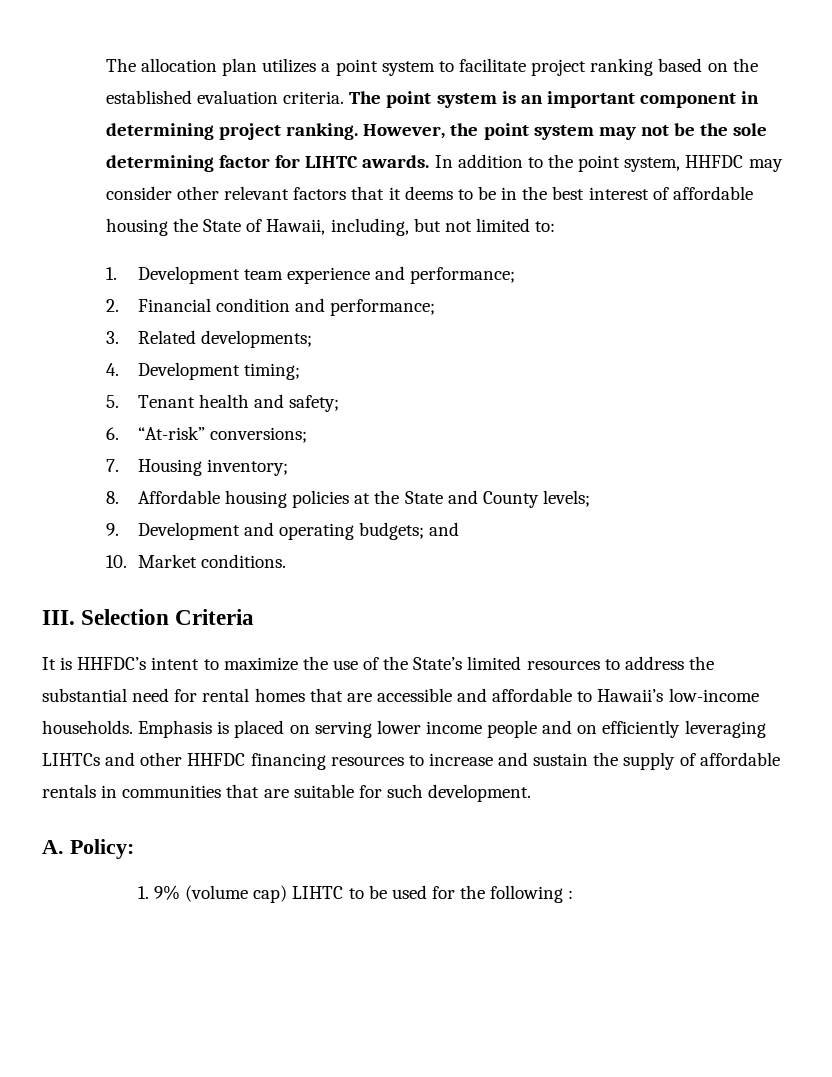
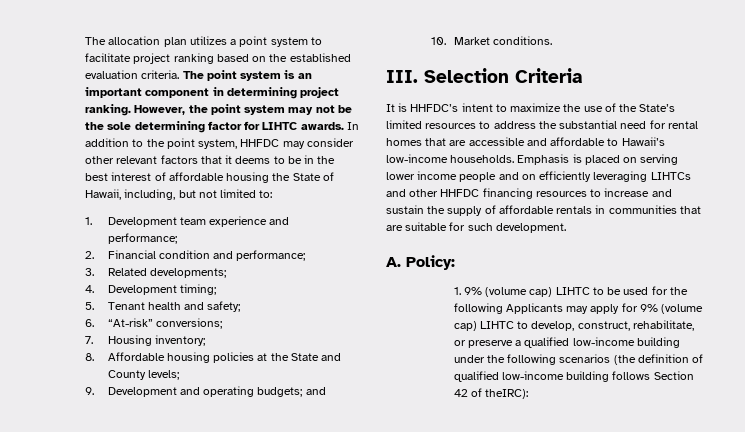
[568,890,574,899] : -> [505,303,704,314] [453,320,694,331] [453,337,680,348] [453,354,704,365] [453,371,694,382] [453,388,529,399] Applicants may apply for 9% (volume cap) LIHTC to develop, construct, rehabilitate, or preserve a qualified low-income building under the following scenarios (the definition of qualified low-income building follows Section 42 of theIRC):

